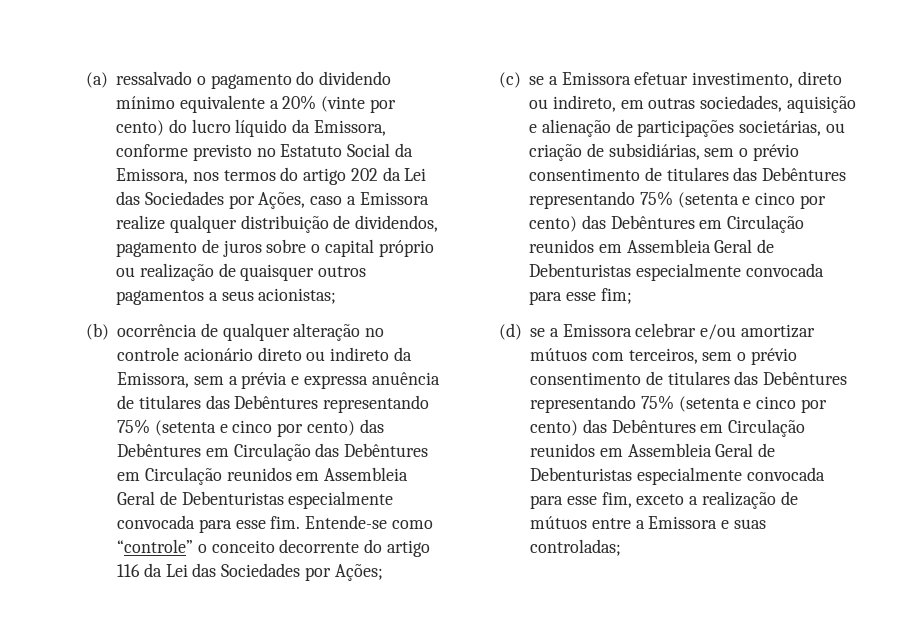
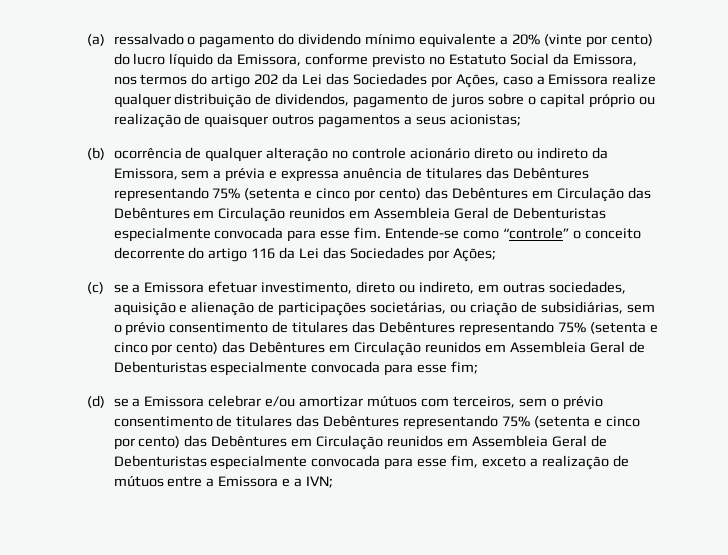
[733,519,766,529] [530,539,622,556] suas controladas; -> [294,476,334,488] a IVN;

